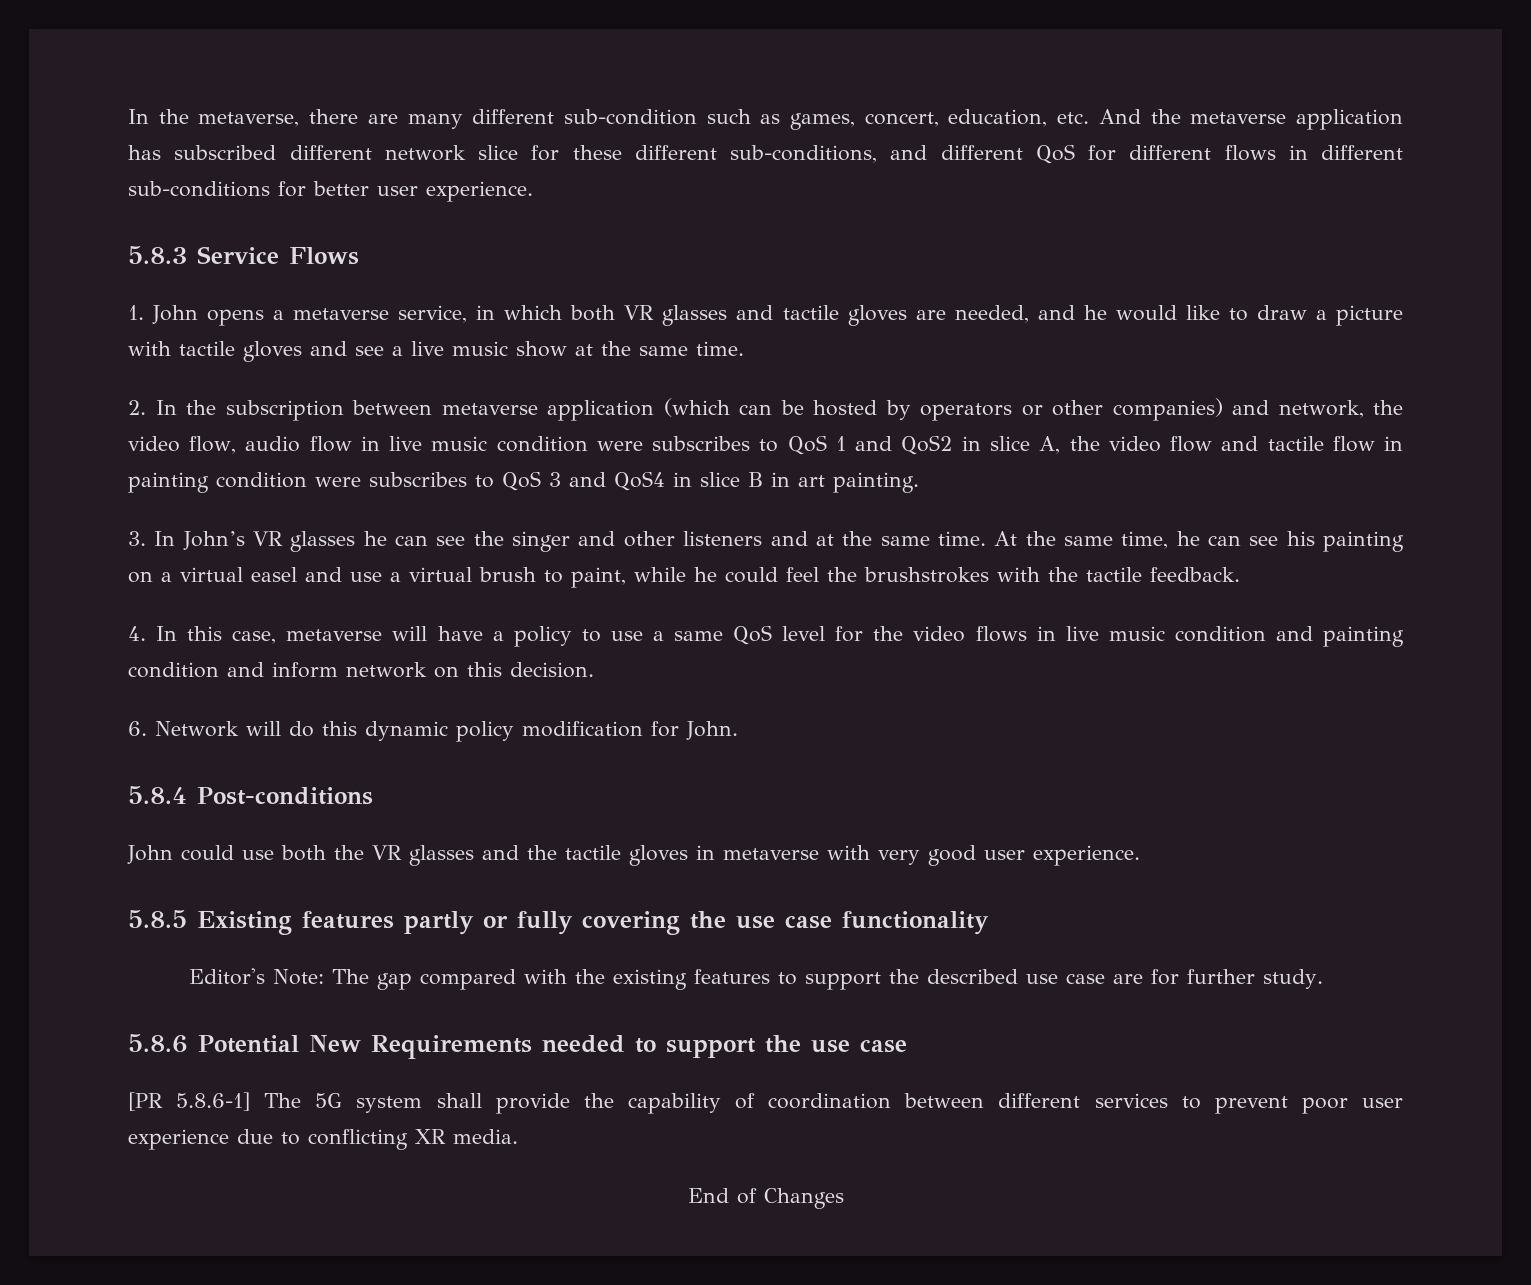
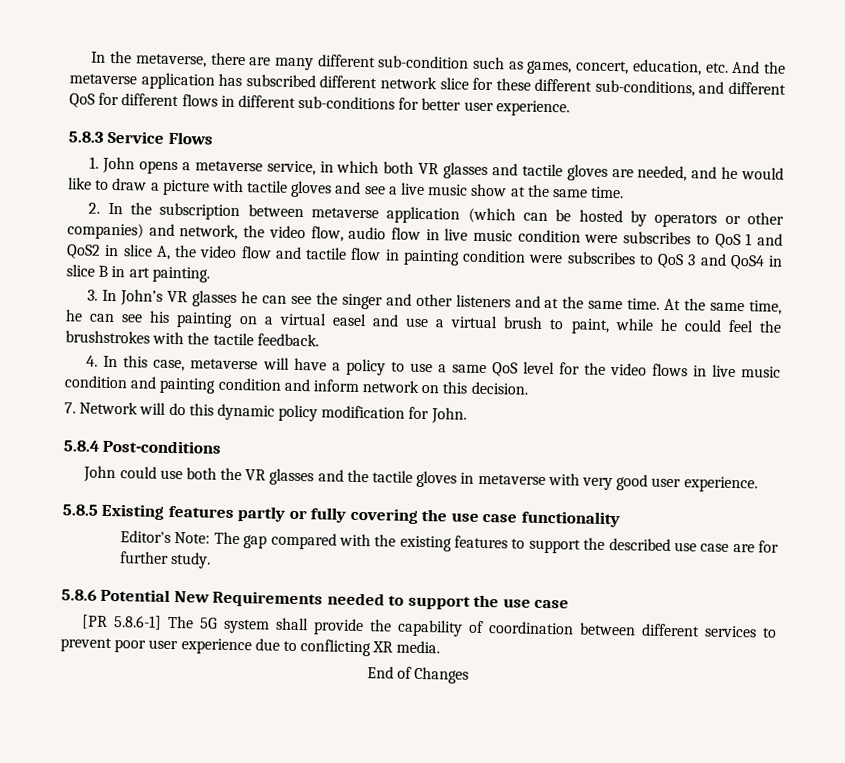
[128,721,147,736] 6. -> [64,402,76,414] 7.

